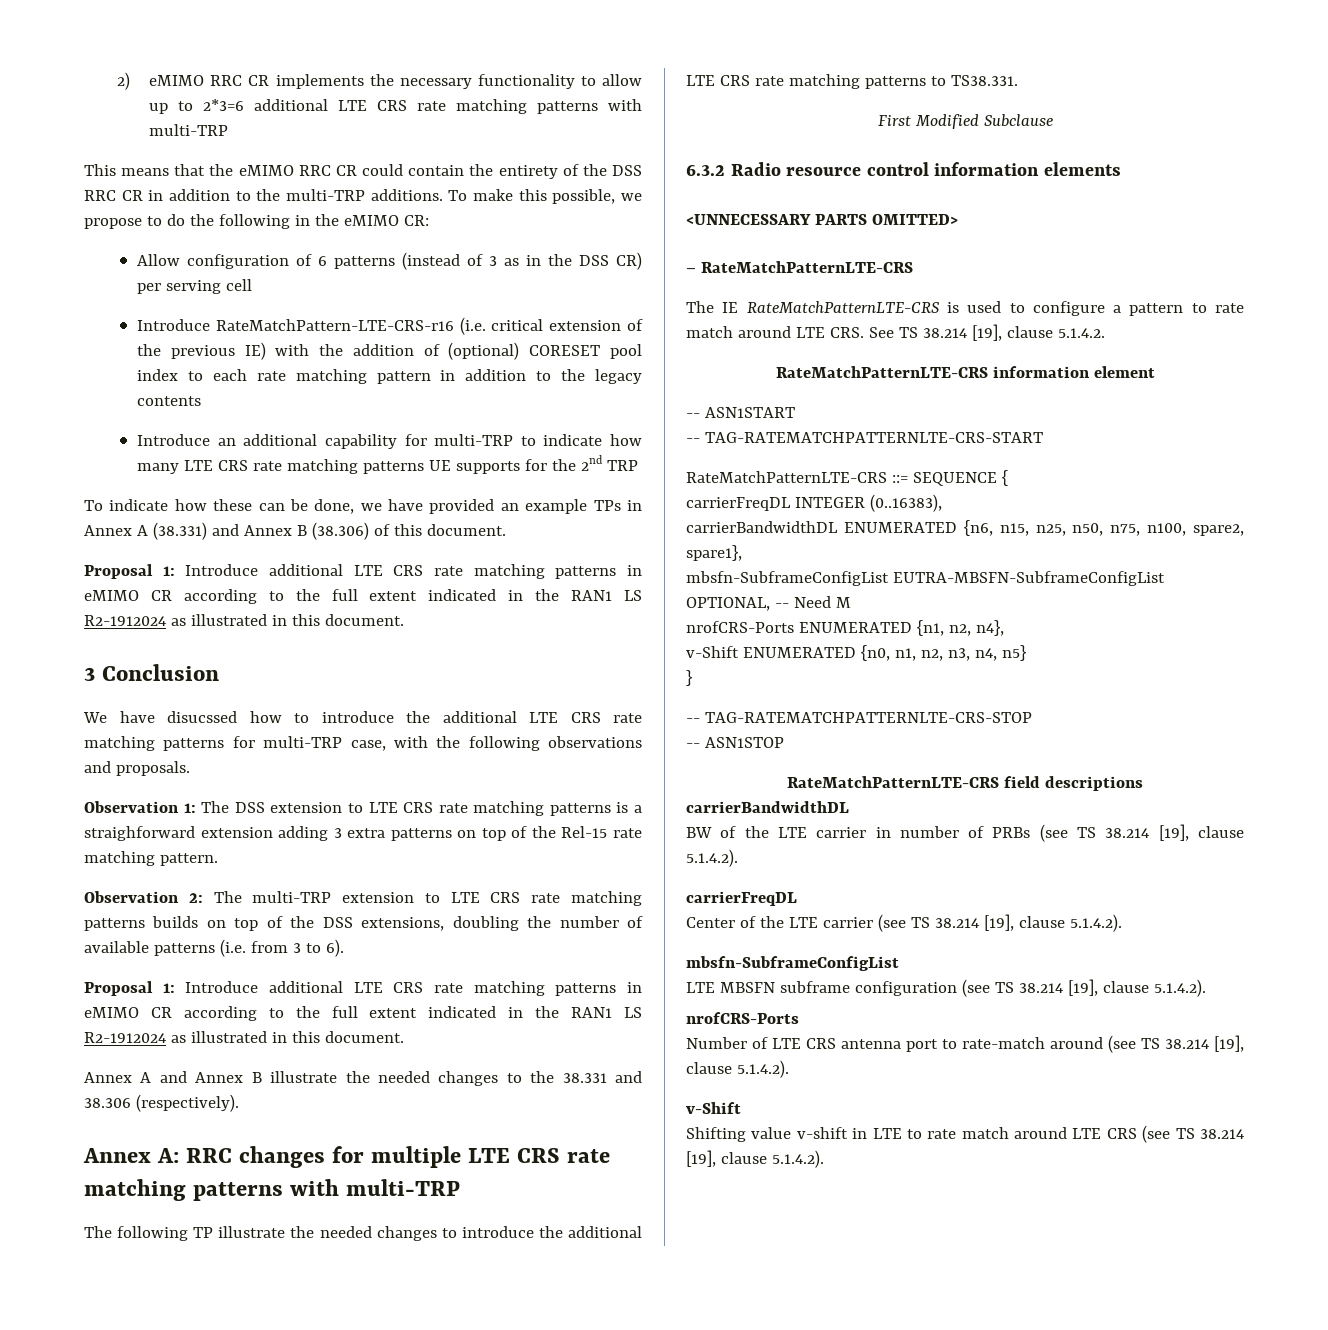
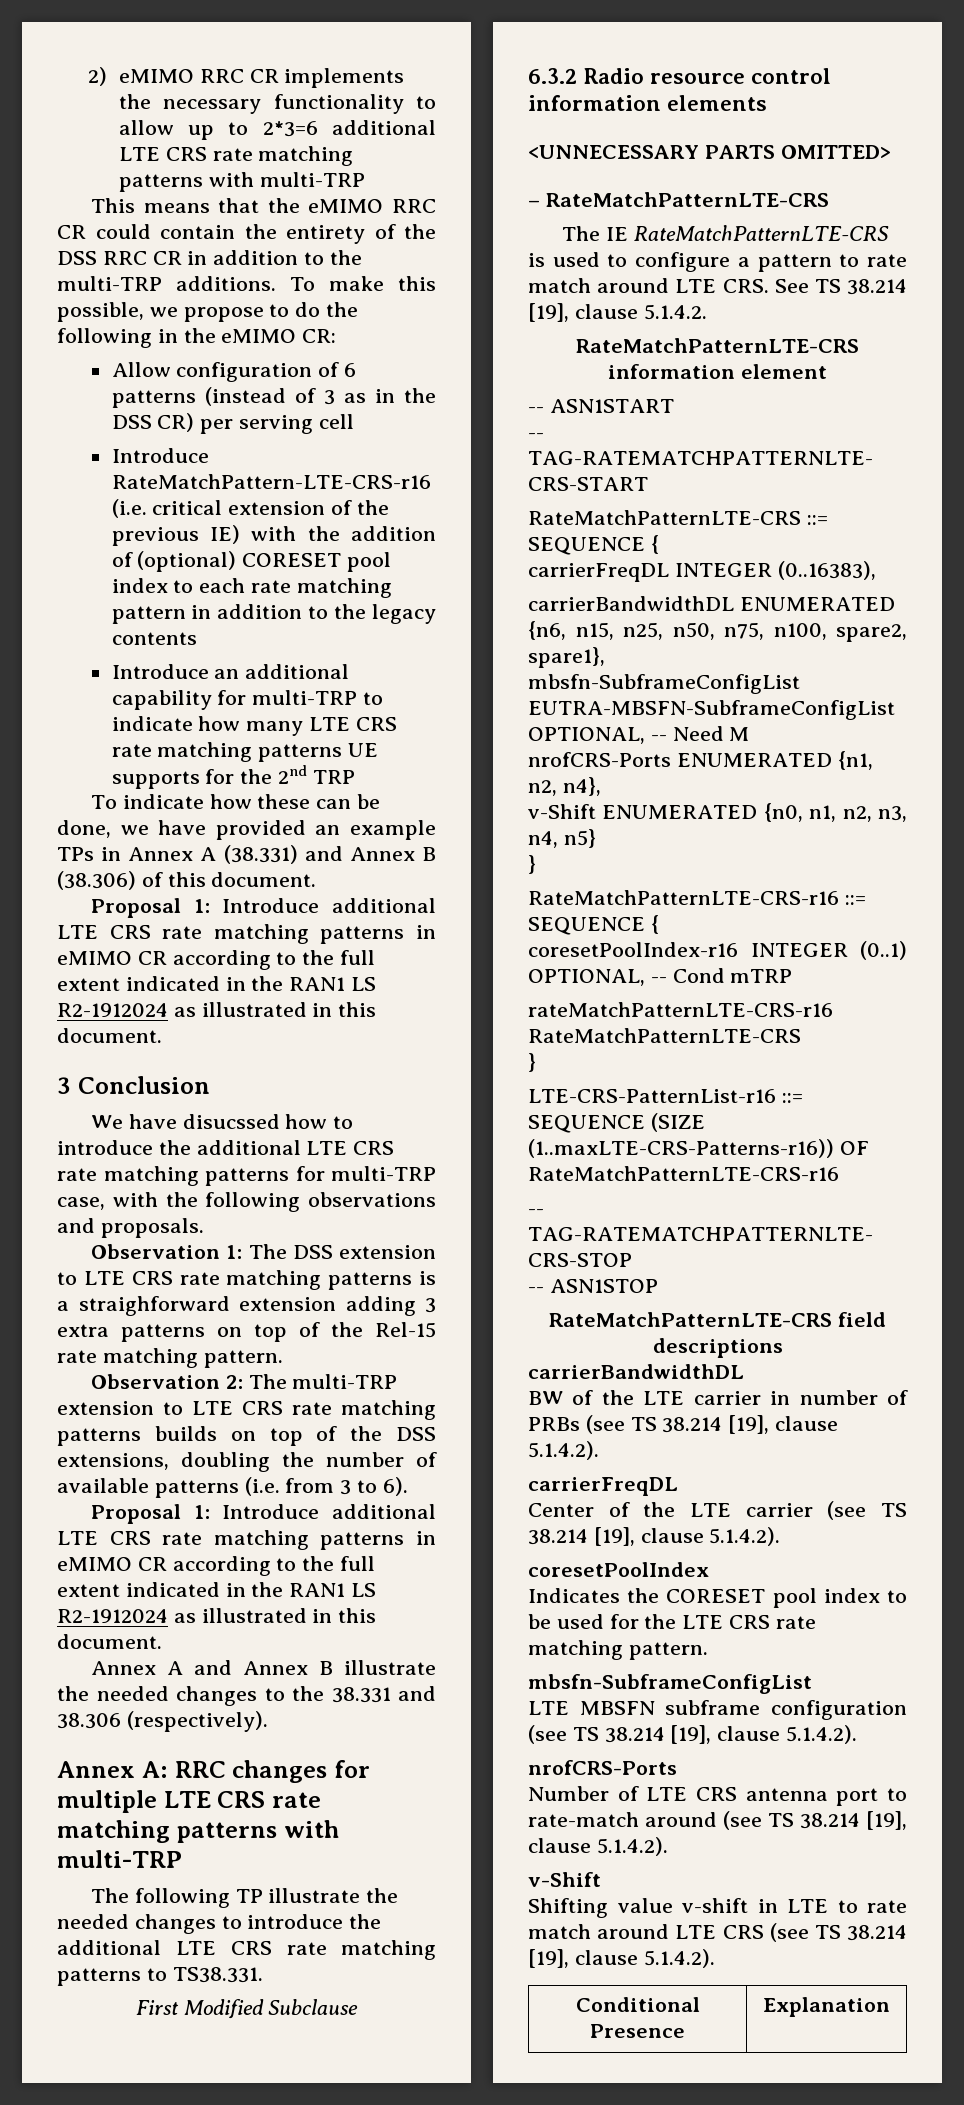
(692, 678) none -> [528,890,866,905] [528,915,659,935] [528,941,907,960] [528,968,793,986] [528,1002,833,1017] [528,1028,801,1043] [528,1053,536,1072] [528,1089,803,1103] [528,1113,705,1133] [528,1139,869,1158] [528,1166,839,1181] // RateMatchPatternLTE-CRS-r16 ::= SEQUENCE { // coresetPoolIndex-r16 INTEGER (0..1) OPTIONAL, -- Cond mTRP // rateMatchPatternLTE-CRS-r16 RateMatchPatternLTE-CRS // } // LTE-CRS-PatternList-r16 ::= SEQUENCE (SIZE (1..maxLTE-CRS-Patterns-r16)) OF RateMatchPatternLTE-CRS-r16
(1122, 923) none -> [528,1562,709,1577] [528,1588,907,1608] [528,1614,816,1629] [528,1640,708,1660] // coresetPoolIndex // Indicates the CORESET pool index to be used for the LTE CRS rate matching pattern.
(824, 1159) none -> [575,1997,700,2012] [590,2024,685,2038] [763,1997,890,2017] // Conditional Presence | Explanation

